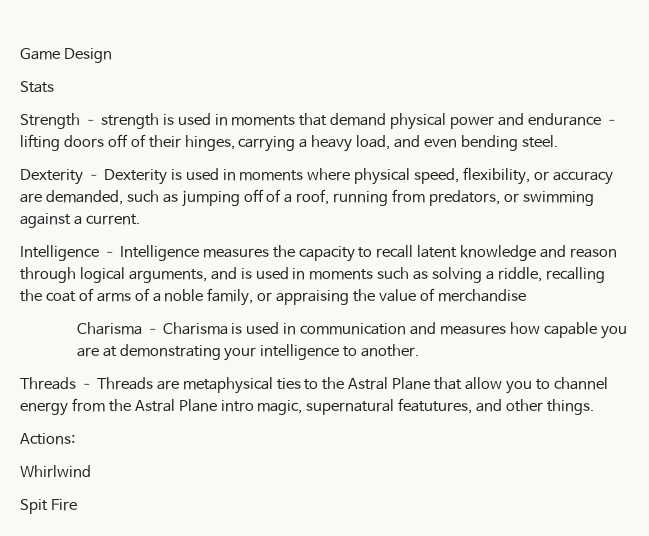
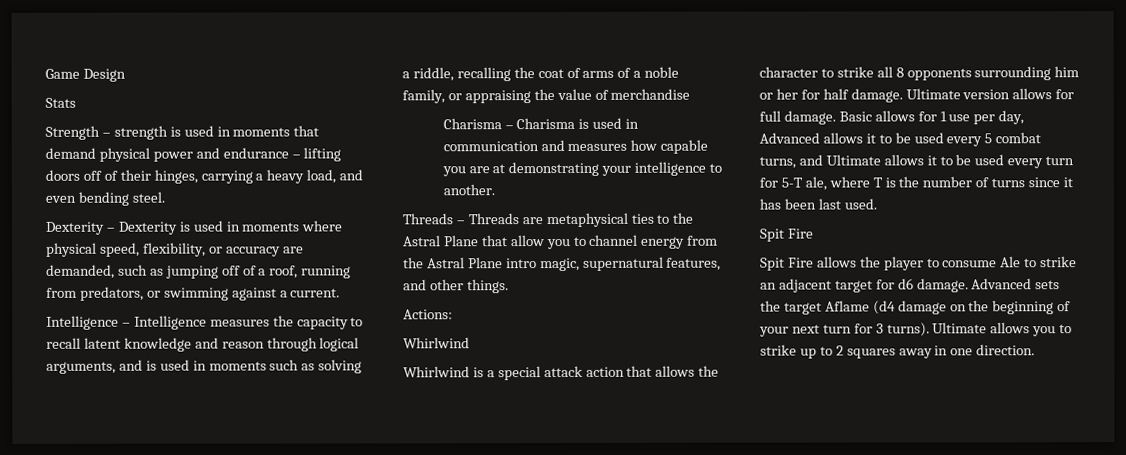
[398,398,473,414] featutures, -> [666,257,722,271] features,
[20,499,77,514] Spit Fire -> [403,365,720,381] [759,66,1080,81] [759,88,1075,103] [759,110,1025,125] [759,132,1042,147] [759,154,1075,169] [759,176,1074,191] [759,198,877,210] [760,228,814,242] [760,256,1078,271] [760,278,1061,293] [760,300,1072,315] [759,322,1073,337] [760,344,1036,359] Whirlwind is a special attack action that allows the character to strike all 8 opponents surrounding him or her for half damage. Ultimate version allows for full damage. Basic allows for 1 use per day, Advanced allows it to be used every 5 combat turns, and Ultimate allows it to be used every turn for 5-T ale, where T is the number of turns since it has been last used. // Spit Fire // Spit Fire allows the player to consume Ale to strike an adjacent target for d6 damage. Advanced sets the target Aflame (d4 damage on the beginning of your next turn for 3 turns). Ultimate allows you to strike up to 2 squares away in one direction.

